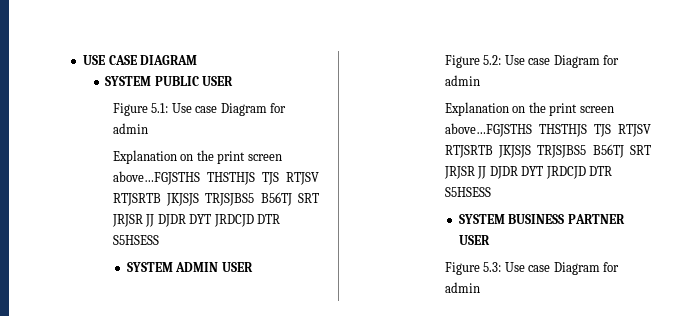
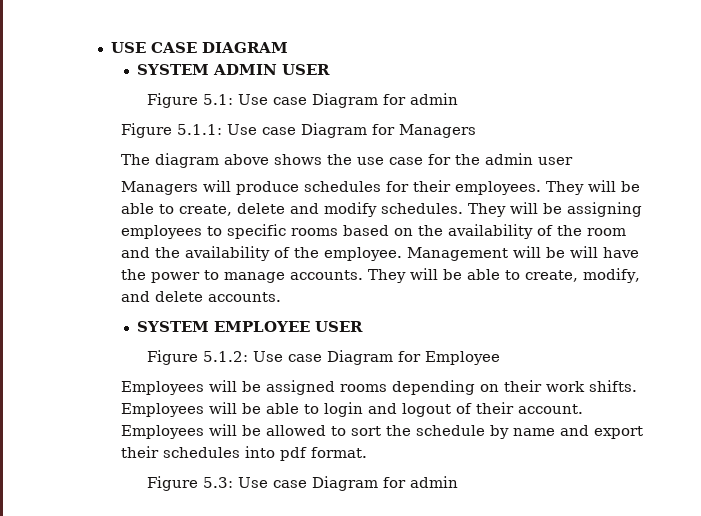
[154,76,199,86] PUBLIC -> [212,64,277,75] ADMIN
[112,150,282,164] [112,171,319,185] [112,192,319,206] [111,214,281,227] [112,235,159,245] [126,262,253,272] [444,55,620,68] [444,75,480,86] [444,102,614,116] [444,123,651,137] [444,144,651,158] [443,166,613,179] [444,187,491,197] [458,214,625,224] [458,235,490,245] // Explanation on the print screen above…FGJSTHS THSTHJS TJS RTJSV RTJSRTB JKJSJS TRJSJBS5 B56TJ SRT JRJSR JJ DJDR DYT JRDCJD DTR S5HSESS // SYSTEM ADMIN USER // Figure 5.2: Use case Diagram for admin // Explanation on the print screen above…FGJSTHS THSTHJS TJS RTJSV RTJSRTB JKJSJS TRJSJBS5 B56TJ SRT JRJSR JJ DJDR DYT JRDCJD DTR S5HSESS // SYSTEM BUSINESS PARTNER USER -> [120,123,476,138] [120,153,573,168] [120,180,640,195] [120,202,642,217] [120,224,626,239] [120,246,639,261] [120,268,640,283] [120,291,281,302] [136,321,363,332] [146,350,500,365] [120,380,637,395] [120,402,583,417] [120,424,643,439] [120,446,367,461] // Figure 5.1.1: Use case Diagram for Managers // The diagram above shows the use case for the admin user // Managers will produce schedules for their employees. They will be able to create, delete and modify schedules. They will be assigning employees to specific rooms based on the availability of the room and the availability of the employee. Management will be will have the power to manage accounts. They will be able to create, modify, and delete accounts. // SYSTEM EMPLOYEE USER // Figure 5.1.2: Use case Diagram for Employee // Employees will be assigned rooms depending on their work shifts. Employees will be able to login and logout of their account. Employees will be allowed to sort the schedule by name and export their schedules into pdf format.

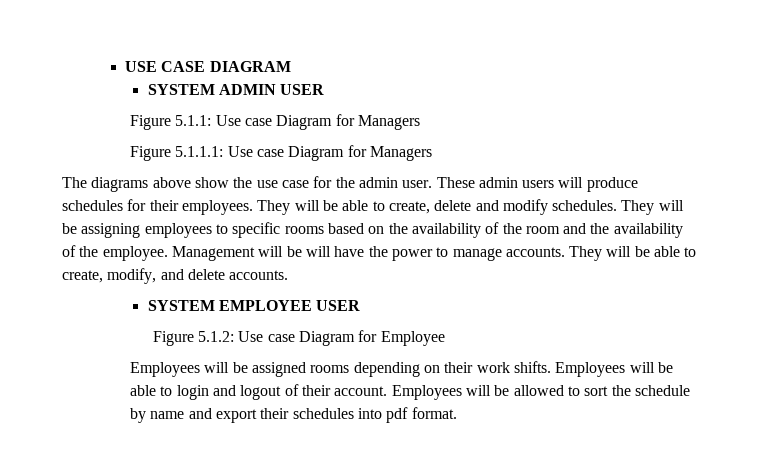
[146,93,458,108] // Figure 5.1: Use case Diagram for admin -> (325, 89) none
[120,153,322,168] The diagram above shows -> [130,145,432,161] [62,177,229,192] Figure 5.1.1.1: Use case Diagram for Managers // The diagrams above show
[537,157,573,165] [120,181,198,195] user // Managers -> [402,177,555,188] user. These admin users
[146,476,458,491] // Figure 5.3: Use case Diagram for admin -> (457, 413) none

